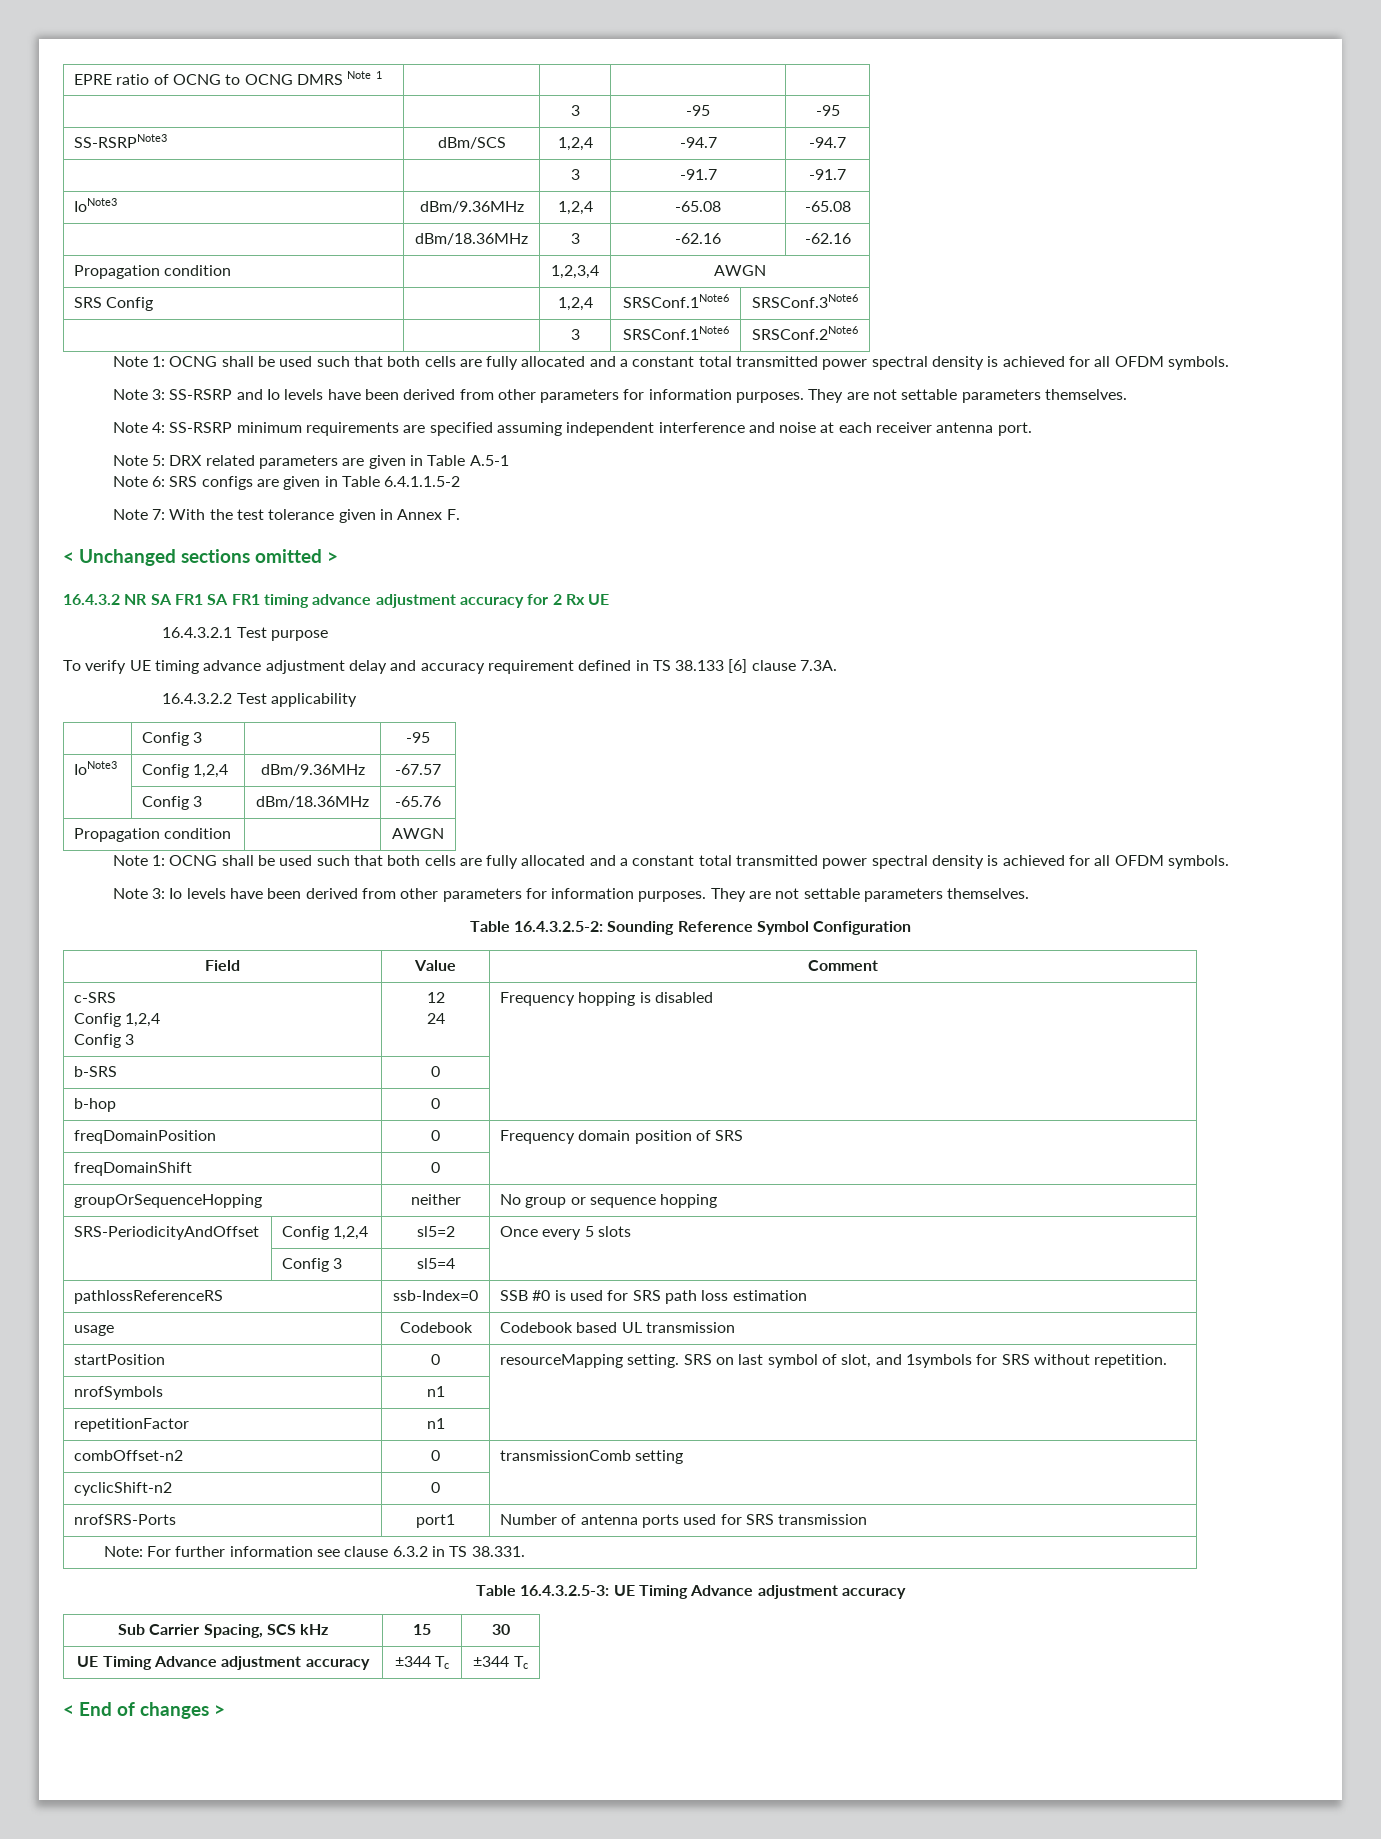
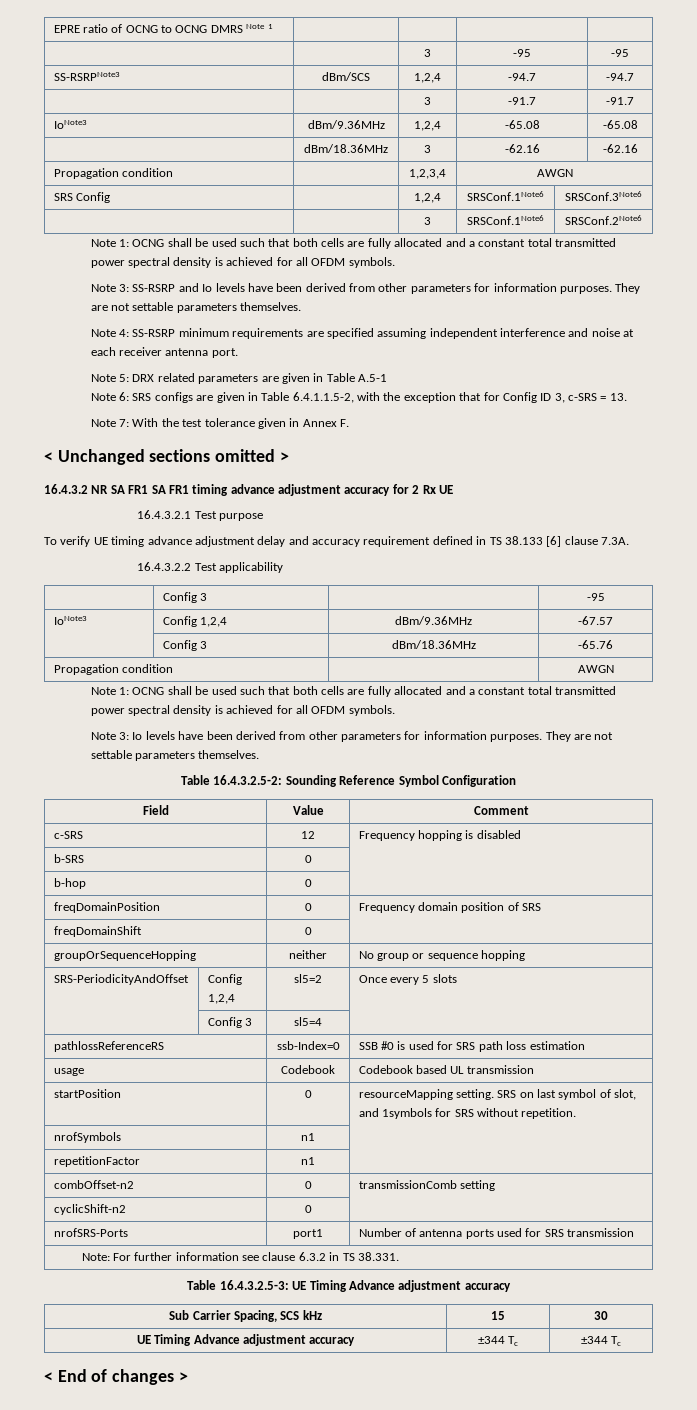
[384,476,461,487] 6.4.1.1.5-2 -> [292,392,627,403] 6.4.1.1.5-2, with the exception that for Config ID 3, c-SRS = 13.
[74,1013,161,1027] [74,1034,135,1048] // Config 1,2,4 // Config 3 -> (83, 835) none
[426,1013,445,1024] // 24 -> (315, 835) none

